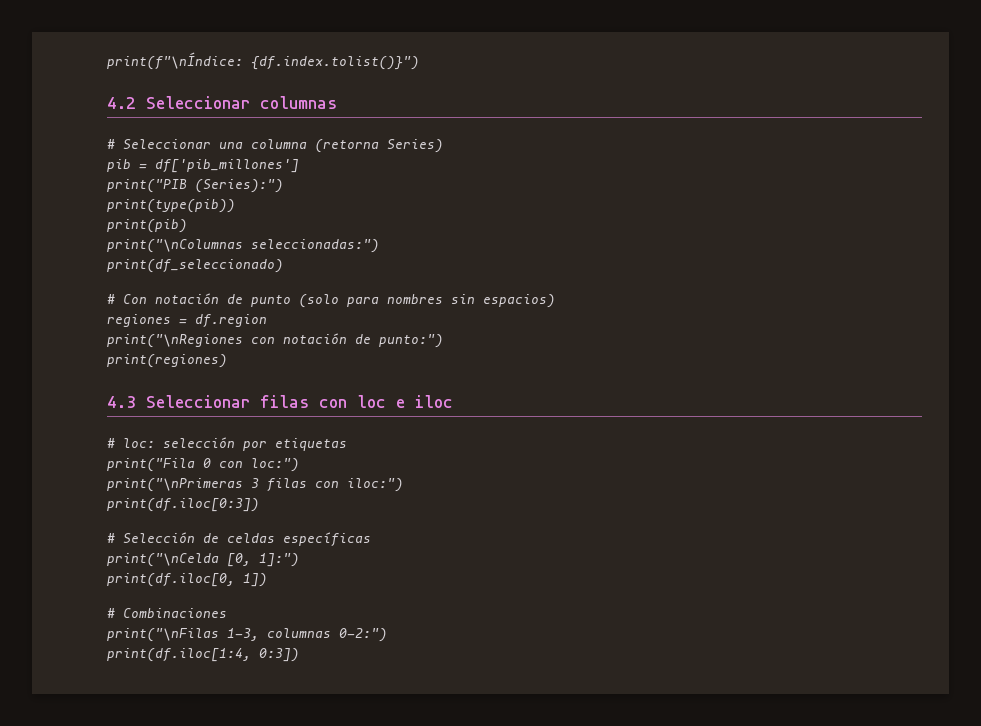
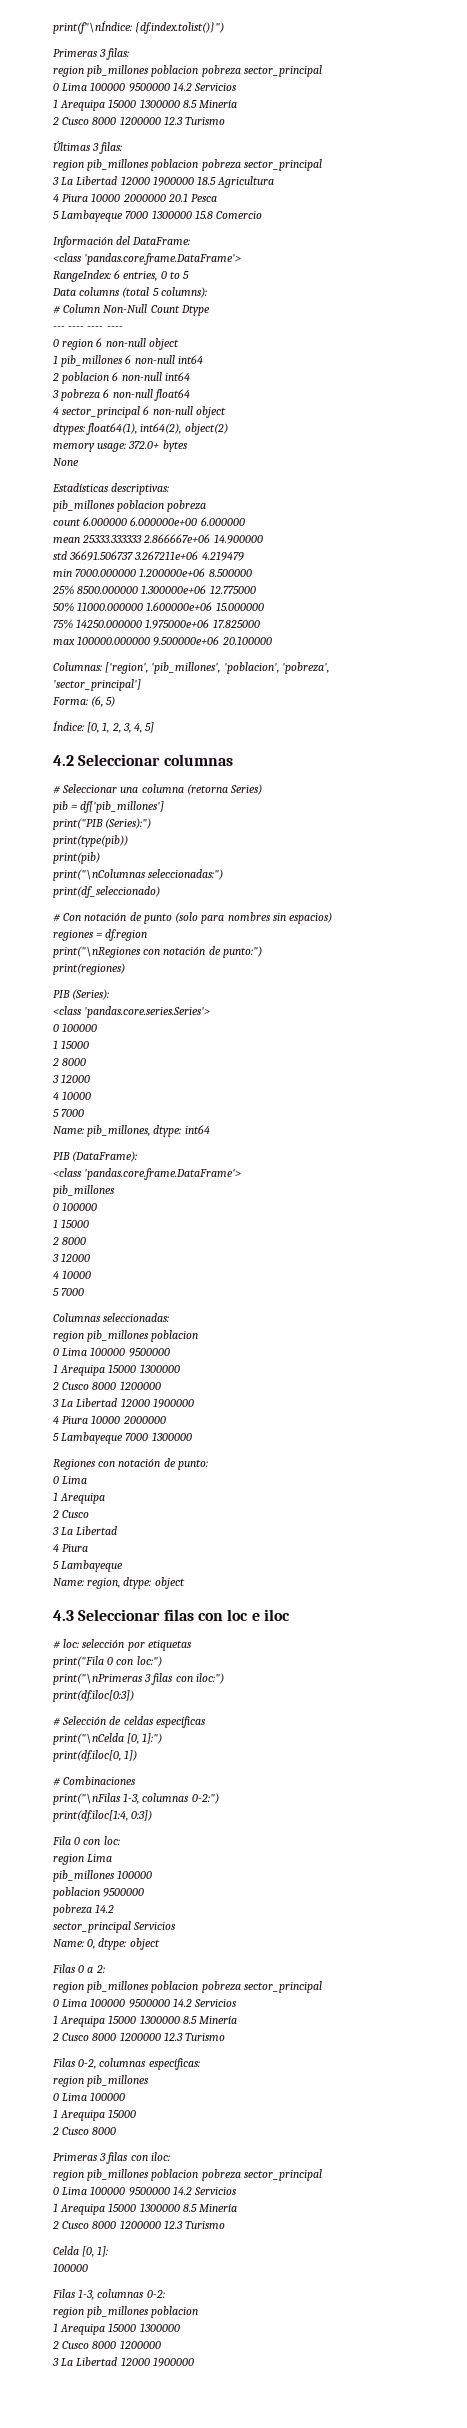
(419, 63) none -> [53,48,130,60] [53,65,322,77] [53,82,238,92] [53,99,238,111] [52,116,226,125] [53,141,123,154] [53,159,322,171] [52,176,275,188] [53,193,218,202] [53,210,263,222] [53,236,191,248] [53,253,242,265] [53,270,190,282] [52,287,207,298] [53,304,210,316] [53,326,123,330] [53,338,179,350] [53,355,203,367] [52,372,190,384] [52,389,190,401] [53,406,226,418] [53,423,228,435] [53,440,188,452] [53,458,79,466] [52,483,170,495] [53,500,207,512] [53,517,245,526] [53,534,263,544] [53,551,244,561] [53,568,252,577] [52,585,256,595] [53,602,264,612] [53,619,260,629] [53,636,272,646] [53,662,329,674] [53,679,141,691] [52,696,116,707] [53,721,155,733] // Primeras 3 filas: // region pib_millones poblacion pobreza sector_principal // 0 Lima 100000 9500000 14.2 Servicios // 1 Arequipa 15000 1300000 8.5 Minería // 2 Cusco 8000 1200000 12.3 Turismo // Últimas 3 filas: // region pib_millones poblacion pobreza sector_principal // 3 La Libertad 12000 1900000 18.5 Agricultura // 4 Piura 10000 2000000 20.1 Pesca // 5 Lambayeque 7000 1300000 15.8 Comercio // Información del DataFrame: // <class 'pandas.core.frame.DataFrame'> // RangeIndex: 6 entries, 0 to 5 // Data columns (total 5 columns): // # Column Non-Null Count Dtype // --- ---- ---- ---- // 0 region 6 non-null object // 1 pib_millones 6 non-null int64 // 2 poblacion 6 non-null int64 // 3 pobreza 6 non-null float64 // 4 sector_principal 6 non-null object // dtypes: float64(1), int64(2), object(2) // memory usage: 372.0+ bytes // None // Estadísticas descriptivas: // pib_millones poblacion pobreza // count 6.000000 6.000000e+00 6.000000 // mean 25333.333333 2.866667e+06 14.900000 // std 36691.506737 3.267211e+06 4.219479 // min 7000.000000 1.200000e+06 8.500000 // 25% 8500.000000 1.300000e+06 12.775000 // 50% 11000.000000 1.600000e+06 15.000000 // 75% 14250.000000 1.975000e+06 17.825000 // max 100000.000000 9.500000e+06 20.100000 // Columnas: ['region', 'pib_millones', 'poblacion', 'pobreza', 'sector_principal'] // Forma: (6, 5) // Índice: [0, 1, 2, 3, 4, 5]
(227, 361) none -> [53,989,110,1000] [53,1006,211,1018] [53,1023,98,1032] [53,1040,90,1049] [52,1058,87,1066] [52,1074,91,1083] [53,1091,92,1100] [53,1109,85,1117] [53,1125,210,1137] [53,1151,138,1162] [53,1168,242,1180] [53,1185,115,1197] [53,1202,98,1211] [53,1219,90,1228] [52,1237,87,1245] [52,1253,91,1262] [53,1270,92,1279] [53,1288,85,1296] [53,1313,170,1322] [53,1330,199,1342] [53,1347,170,1357] [53,1364,180,1376] [52,1381,161,1390] [52,1398,194,1408] [53,1415,166,1424] [53,1432,192,1444] [53,1458,208,1470] [53,1476,88,1484] [53,1492,106,1504] [52,1510,90,1518] [52,1526,118,1535] [53,1544,89,1552] [53,1560,124,1572] [53,1577,185,1589] // PIB (Series): // <class 'pandas.core.series.Series'> // 0 100000 // 1 15000 // 2 8000 // 3 12000 // 4 10000 // 5 7000 // Name: pib_millones, dtype: int64 // PIB (DataFrame): // <class 'pandas.core.frame.DataFrame'> // pib_millones // 0 100000 // 1 15000 // 2 8000 // 3 12000 // 4 10000 // 5 7000 // Columnas seleccionadas: // region pib_millones poblacion // 0 Lima 100000 9500000 // 1 Arequipa 15000 1300000 // 2 Cusco 8000 1200000 // 3 La Libertad 12000 1900000 // 4 Piura 10000 2000000 // 5 Lambayeque 7000 1300000 // Regiones con notación de punto: // 0 Lima // 1 Arequipa // 2 Cusco // 3 La Libertad // 4 Piura // 5 Lambayeque // Name: region, dtype: object
(299, 655) none -> [52,1836,120,1845] [53,1854,113,1865] [53,1870,153,1882] [53,1887,145,1899] [53,1904,115,1916] [53,1921,177,1933] [53,1938,160,1950] [52,1964,105,1973] [53,1981,322,1993] [53,1998,238,2008] [53,2015,238,2027] [52,2032,226,2041] [52,2058,200,2070] [53,2075,150,2087] [53,2092,126,2101] [53,2109,137,2121] [52,2127,117,2135] [53,2152,170,2164] [53,2169,322,2181] [53,2186,238,2196] [53,2203,238,2215] [52,2220,226,2229] [53,2246,109,2257] [53,2263,88,2272] [52,2289,165,2300] [53,2306,199,2318] [53,2323,180,2335] [52,2340,161,2349] [52,2357,194,2367] // Fila 0 con loc: // region Lima // pib_millones 100000 // poblacion 9500000 // pobreza 14.2 // sector_principal Servicios // Name: 0, dtype: object // Filas 0 a 2: // region pib_millones poblacion pobreza sector_principal // 0 Lima 100000 9500000 14.2 Servicios // 1 Arequipa 15000 1300000 8.5 Minería // 2 Cusco 8000 1200000 12.3 Turismo // Filas 0-2, columnas específicas: // region pib_millones // 0 Lima 100000 // 1 Arequipa 15000 // 2 Cusco 8000 // Primeras 3 filas con iloc: // region pib_millones poblacion pobreza sector_principal // 0 Lima 100000 9500000 14.2 Servicios // 1 Arequipa 15000 1300000 8.5 Minería // 2 Cusco 8000 1200000 12.3 Turismo // Celda [0, 1]: // 100000 // Filas 1-3, columnas 0-2: // region pib_millones poblacion // 1 Arequipa 15000 1300000 // 2 Cusco 8000 1200000 // 3 La Libertad 12000 1900000

